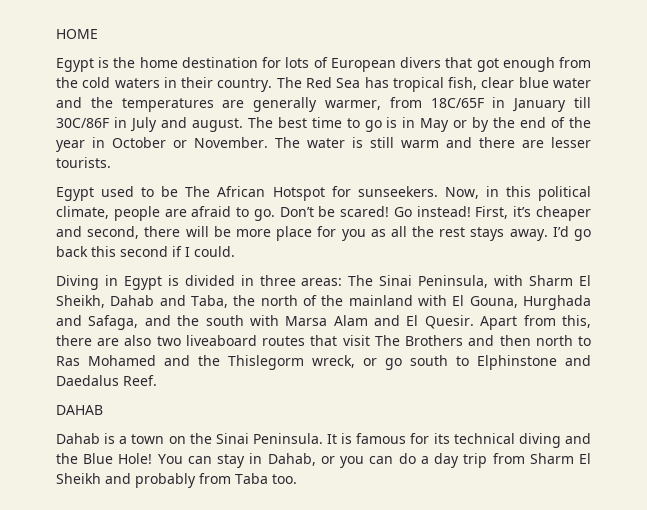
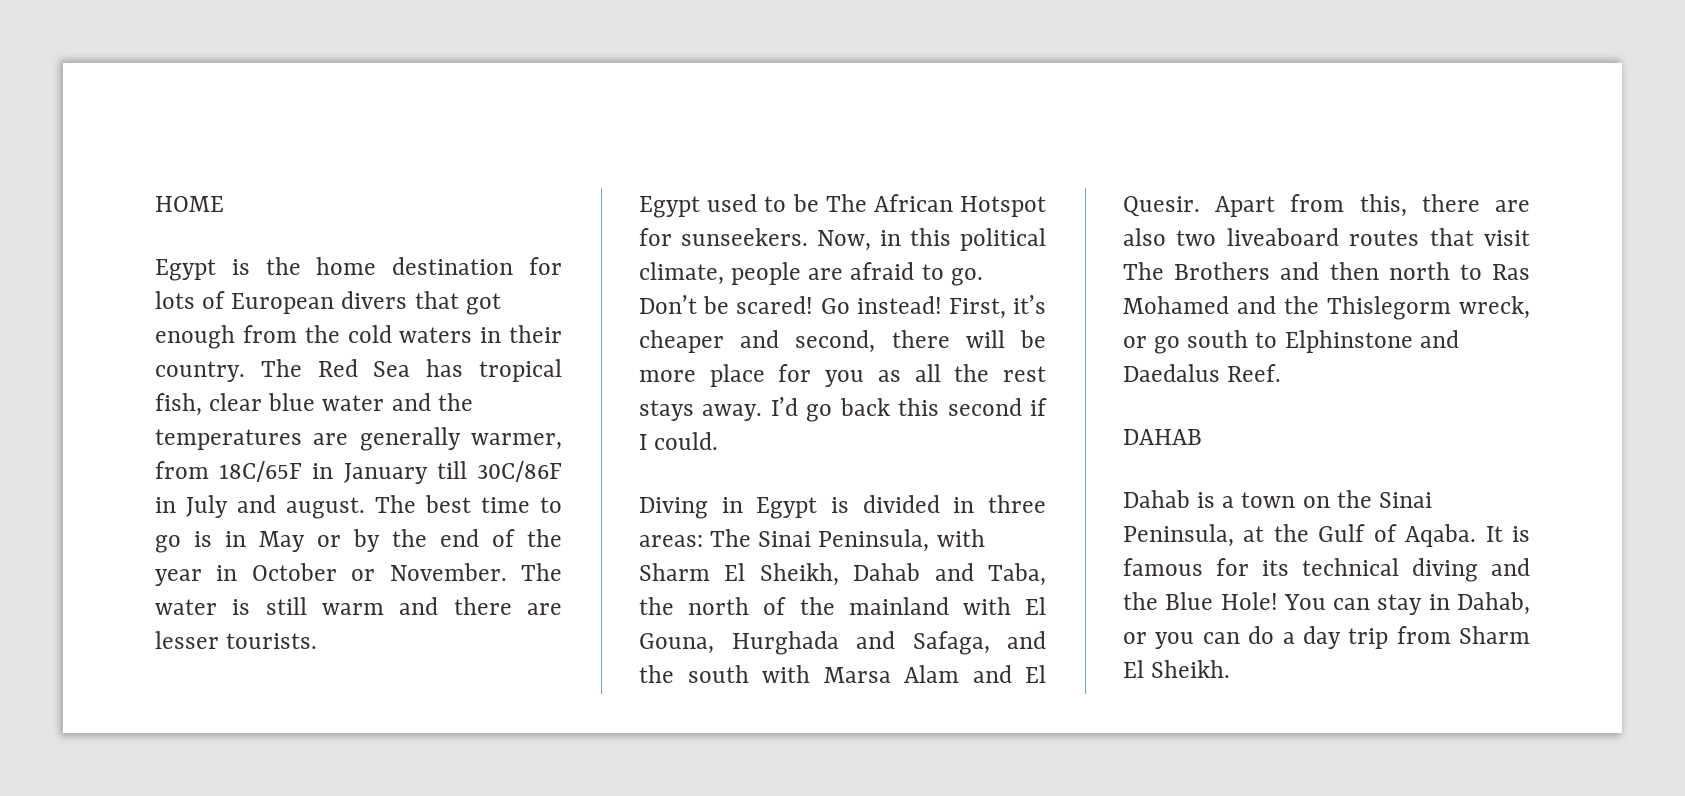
[252,433,323,444] Peninsula. -> [1123,524,1477,547] Peninsula, at the Gulf of Aqaba.
[56,473,297,488] Sheikh and probably from Taba too. -> [1151,660,1231,678] Sheikh.

